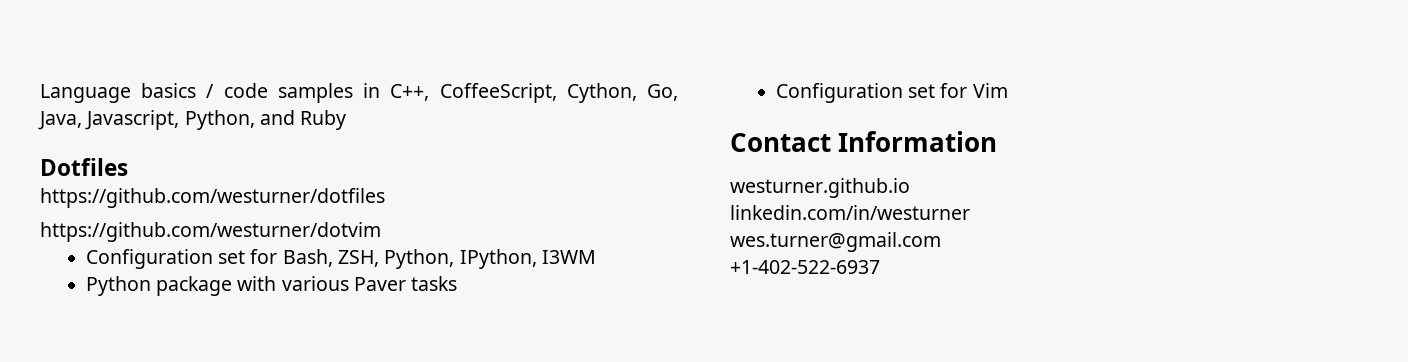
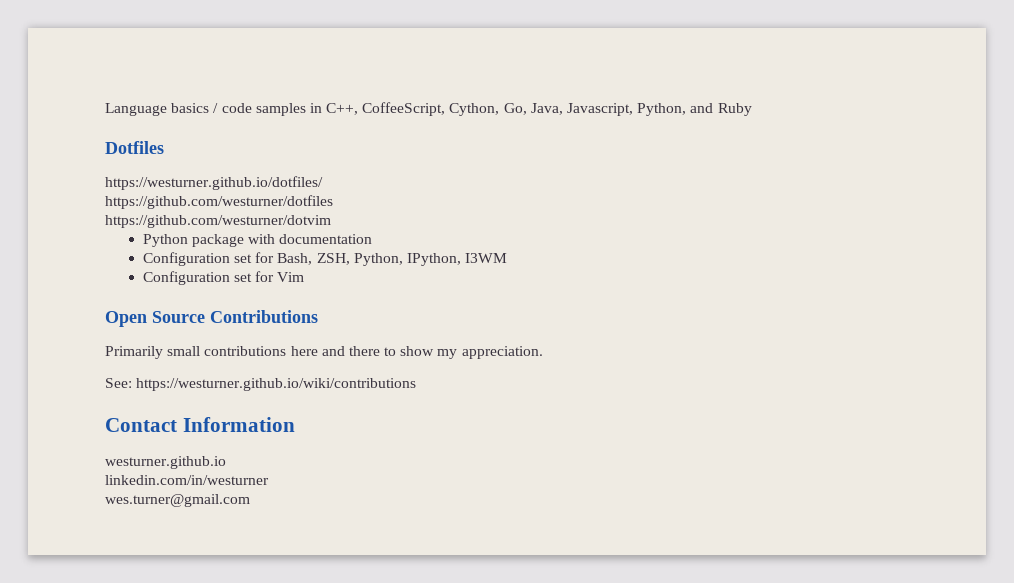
(128, 167) none -> [105,176,323,190] // https://westurner.github.io/dotfiles/
(381, 232) none -> [142,234,373,247] // Python package with documentation
[85,276,458,296] [775,83,1008,103] Python package with various Paver tasks // Configuration set for Vim -> [142,271,305,285] [105,310,318,327] [105,346,543,359] [105,378,417,391] Configuration set for Vim // Open Source Contributions // Primarily small contributions here and there to show my appreciation. // See: https://westurner.github.io/wiki/contributions
[730,260,880,274] // +1-402-522-6937 -> (250, 500) none

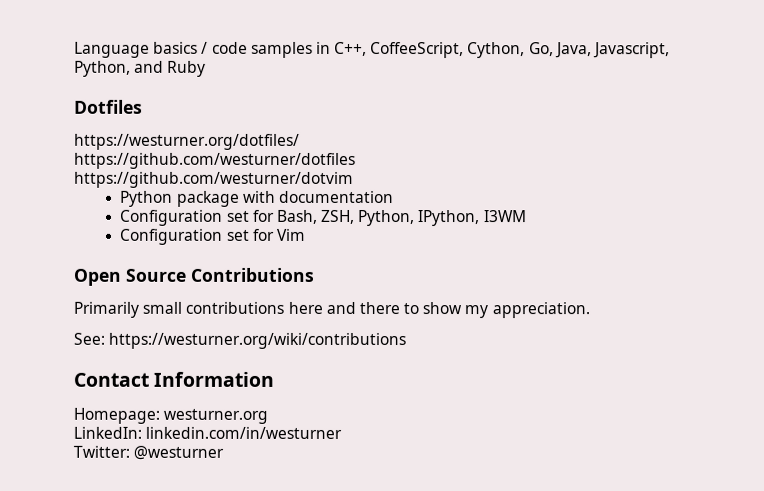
[105,176,323,190] https://westurner.github.io/dotfiles/ -> [74,133,300,150] https://westurner.org/dotfiles/
[136,378,417,391] https://westurner.github.io/wiki/contributions -> [108,332,407,350] https://westurner.org/wiki/contributions
[105,456,226,469] westurner.github.io // -> [73,407,269,424] [73,426,142,439] Homepage: westurner.org // LinkedIn:
[105,494,250,507] wes.turner@gmail.com -> [73,445,225,460] Twitter: @westurner

